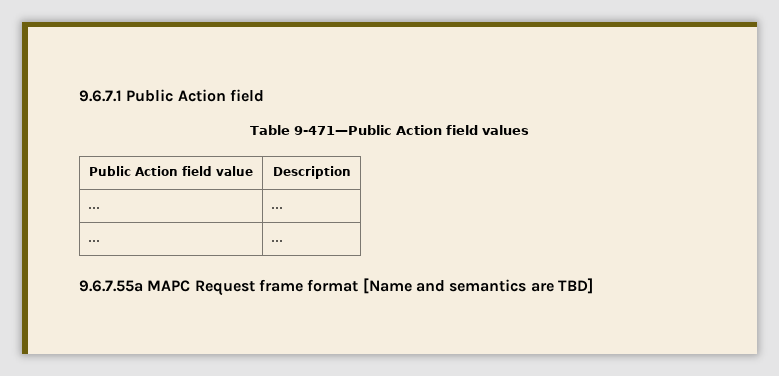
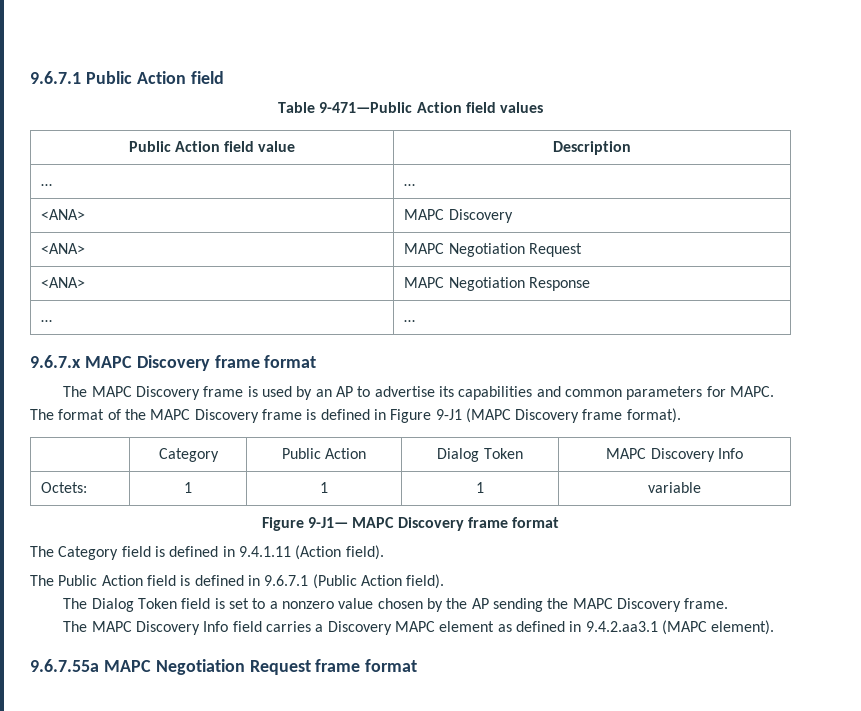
[88,240,101,242] [271,240,284,242] … | … -> [41,209,86,220] [404,209,513,223] [41,243,86,254] [404,243,583,257] [41,277,86,288] [404,277,591,291] [41,320,53,322] [404,320,416,322] [30,355,317,371] [63,386,774,400] [30,408,681,423] [158,448,219,462] [281,448,367,459] [437,448,523,462] [606,448,743,462] [41,482,88,493] [184,482,192,493] [320,482,328,493] [476,482,484,493] [648,482,701,493] [261,517,560,531] [30,545,384,560] [30,574,445,589] [63,598,729,612] [63,620,775,635] <ANA> | MAPC Discovery // <ANA> | MAPC Negotiation Request // <ANA> | MAPC Negotiation Response // … | … // 9.6.7.x MAPC Discovery frame format // The MAPC Discovery frame is used by an AP to advertise its capabilities and common parameters for MAPC. The format of the MAPC Discovery frame is defined in Figure 9-J1 (MAPC Discovery frame format). // | Category | Public Action | Dialog Token | MAPC Discovery Info // Octets: | 1 | 1 | 1 | variable // Figure 9-J1— MAPC Discovery frame format // The Category field is defined in 9.4.1.11 (Action field). // The Public Action field is defined in 9.6.7.1 (Public Action field). // The Dialog Token field is set to a nonzero value chosen by the AP sending the MAPC Discovery frame. // The MAPC Discovery Info field carries a Discovery MAPC element as defined in 9.4.2.aa3.1 (MAPC element).
(191, 286) none -> [155,659,245,675] Negotiation
[362,278,593,294] [Name and semantics are TBD] -> (418, 665) none

